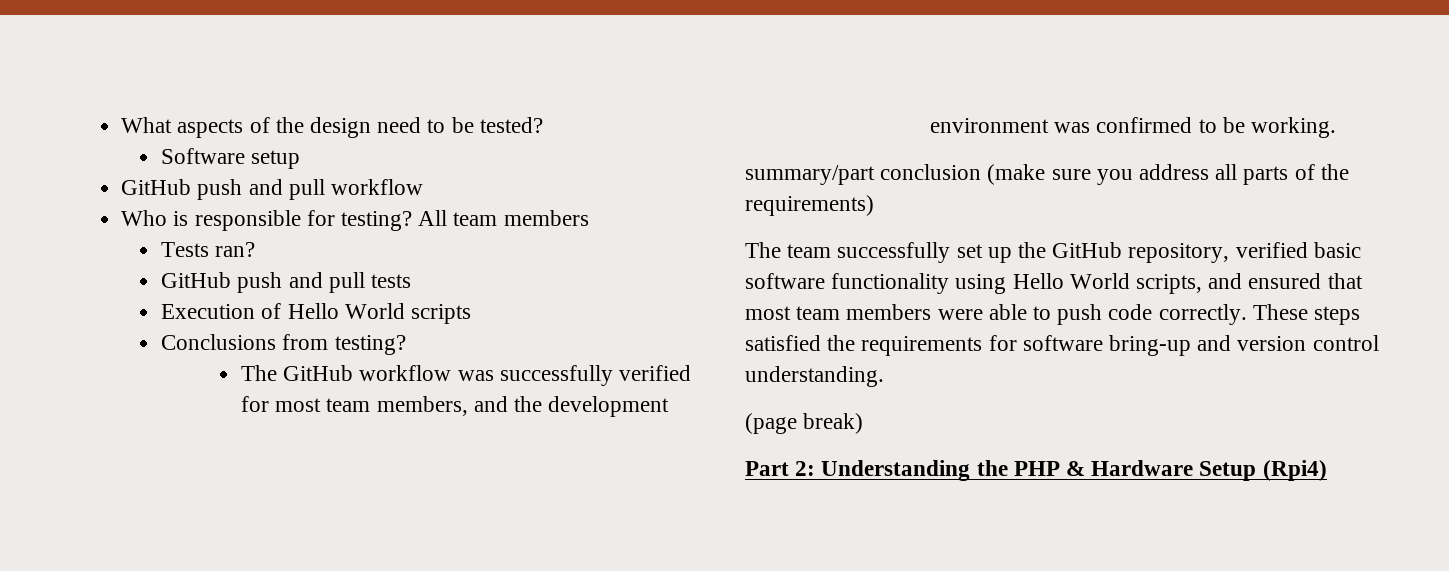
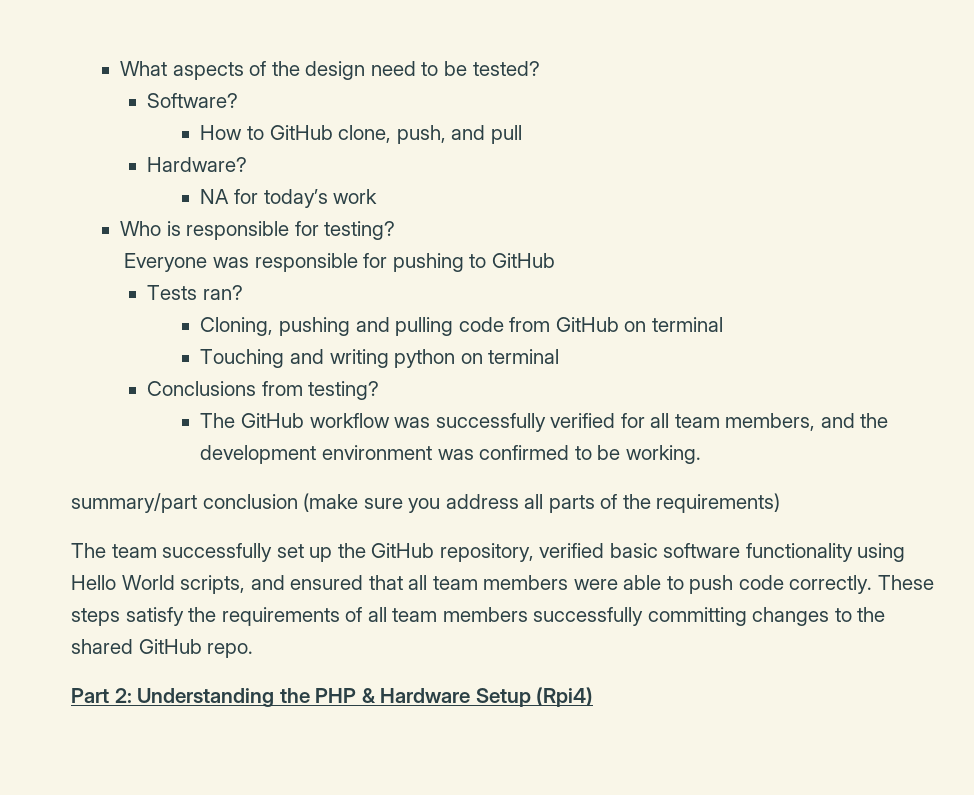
[161,148,301,169] [121,179,424,200] Software setup // GitHub push and pull workflow -> [147,93,239,108] [200,125,522,144] [147,157,248,172] [200,189,378,208] Software? // How to GitHub clone, push, and pull // Hardware? // NA for today’s work
[418,210,589,226] [161,242,256,257] [161,272,411,293] [161,303,471,324] All team members // Tests ran? // GitHub push and pull tests // Execution of Hello World scripts -> [124,253,555,272] [147,285,243,300] [200,317,723,336] [200,349,560,368] // Everyone was responsible for pushing to GitHub // Tests ran? // Cloning, pushing and pulling code from GitHub on terminal // Touching and writing python on terminal
[275,398,322,412] most -> [650,413,670,428] all
[745,306,791,320] most -> [408,575,428,590] all
[745,335,821,351] satisfied -> [125,607,184,626] satisfy
[988,335,1379,356] [745,366,884,387] [745,413,864,434] for software bring-up and version control understanding. // (page break) -> [345,607,886,626] [71,639,254,658] of all team members successfully committing changes to the shared GitHub repo.

